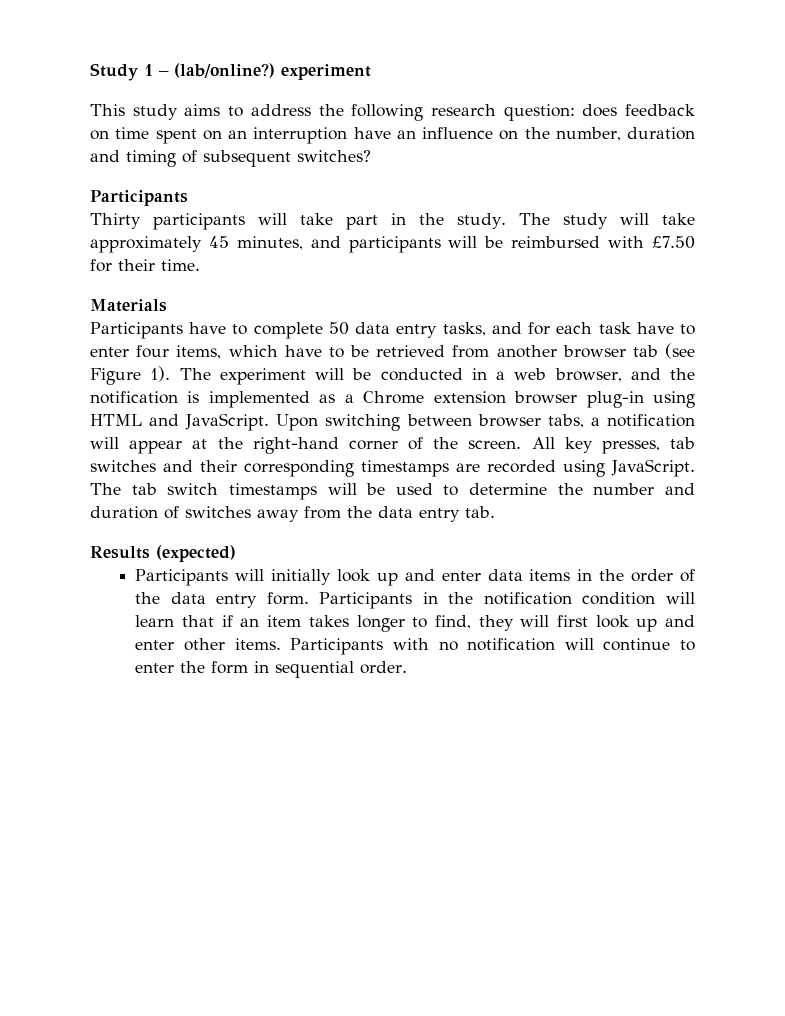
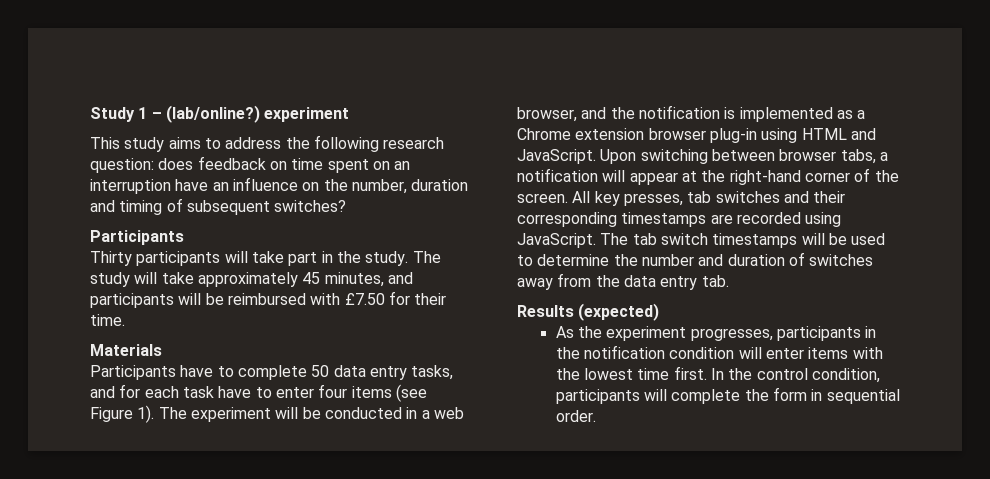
[176,345,658,359] items, which have to be retrieved from another browser tab -> [351,386,392,398] items
[135,569,695,586] [135,592,413,609] Participants will initially look up and enter data items in the order of the data entry form. Participants -> [555,326,861,341] As the experiment progresses, participants
[135,615,695,632] [135,638,695,655] [135,663,175,673] learn that if an item takes longer to find, they will first look up and enter other items. Participants with no notification will continue to enter -> [765,347,883,359] [555,366,880,383] [555,389,741,404] enter items with the lowest time first. In the control condition, participants will complete

